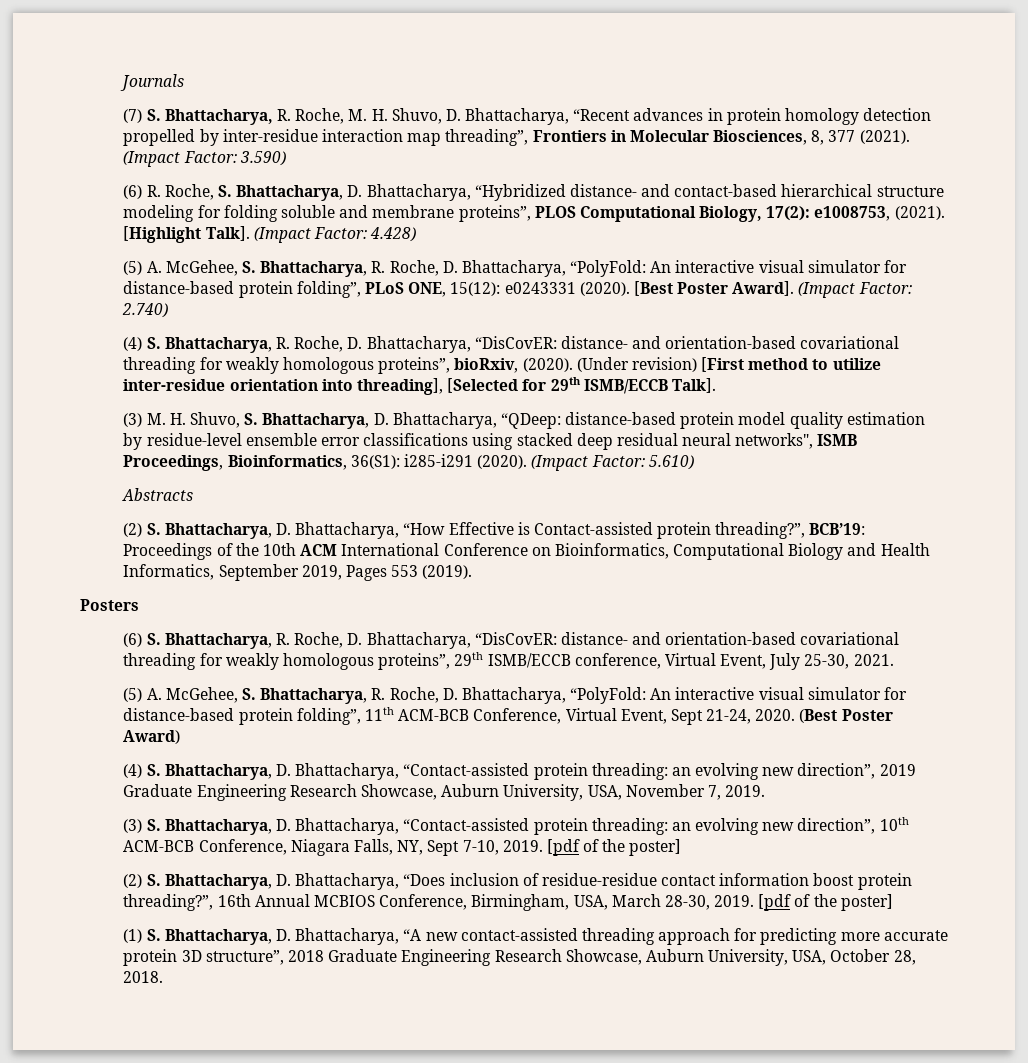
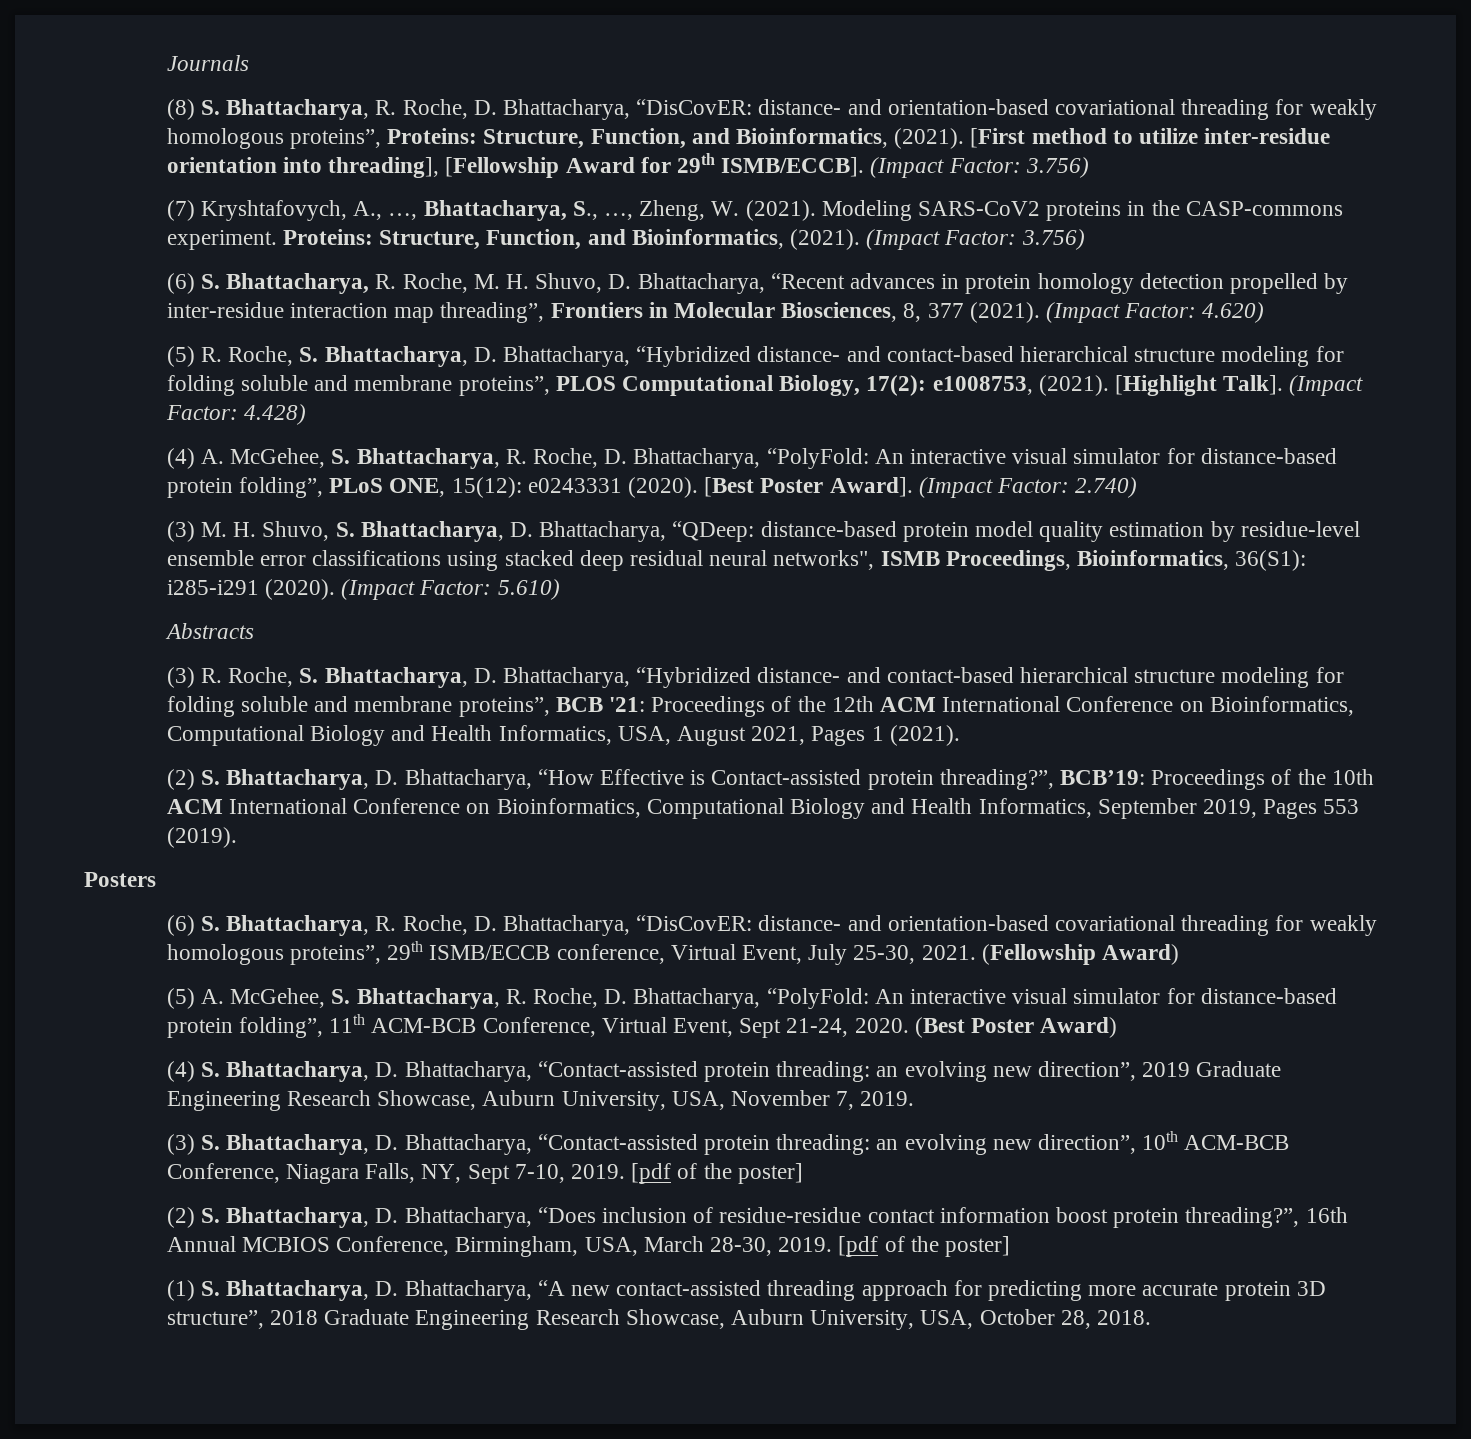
[123,109,143,123] (7) -> [166,99,1377,120] [166,128,1331,149] [166,153,1089,178] [166,200,1343,221] [166,229,1085,250] [166,273,195,294] (8) S. Bhattacharya, R. Roche, D. Bhattacharya, “DisCovER: distance- and orientation-based covariational threading for weakly homologous proteins”, Proteins: Structure, Function, and Bioinformatics, (2021). [First method to utilize inter-residue orientation into threading], [Fellowship Award for 29th ISMB/ECCB]. (Impact Factor: 3.756) // (7) Kryshtafovych, A., …, Bhattacharya, S., …, Zheng, W. (2021). Modeling SARS-CoV2 proteins in the CASP-commons experiment. Proteins: Structure, Function, and Bioinformatics, (2021). (Impact Factor: 3.756) // (6)
[239,151,286,166] [123,185,143,199] 3.590) // (6) -> [1202,302,1265,323] [166,346,195,367] 4.620) // (5)
[123,261,143,275] (5) -> [166,448,195,469] (4)
[123,336,900,353] [123,357,881,374] [123,377,716,395] // (4) S. Bhattacharya, R. Roche, D. Bhattacharya, “DisCovER: distance- and orientation-based covariational threading for weakly homologous proteins”, bioRxiv, (2020). (Under revision) [First method to utilize inter-residue orientation into threading], [Selected for 29th ISMB/ECCB Talk]. -> (1138, 487) none
(194, 494) none -> [166,667,1344,688] [166,696,1354,717] [166,725,960,746] // (3) R. Roche, S. Bhattacharya, D. Bhattacharya, “Hybridized distance- and contact-based hierarchical structure modeling for folding soluble and membrane proteins”, BCB '21: Proceedings of the 12th ACM International Conference on Bioinformatics, Computational Biology and Health Informatics, USA, August 2021, Pages 1 (2021).
(894, 660) none -> [981,944,1180,965] (Fellowship Award)

